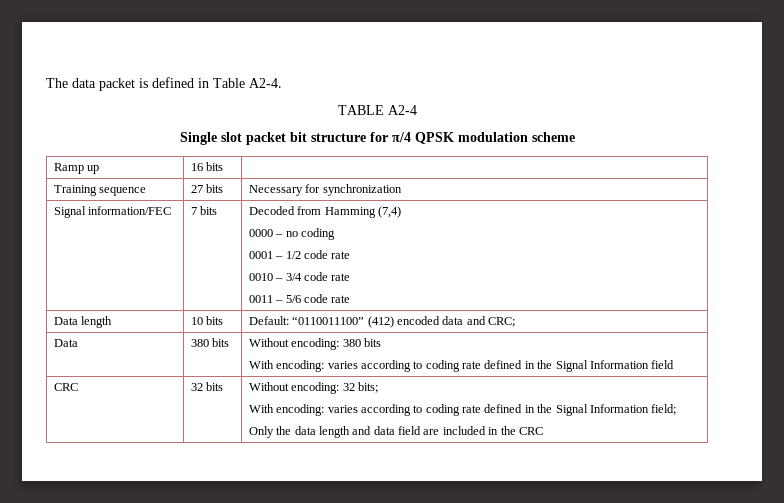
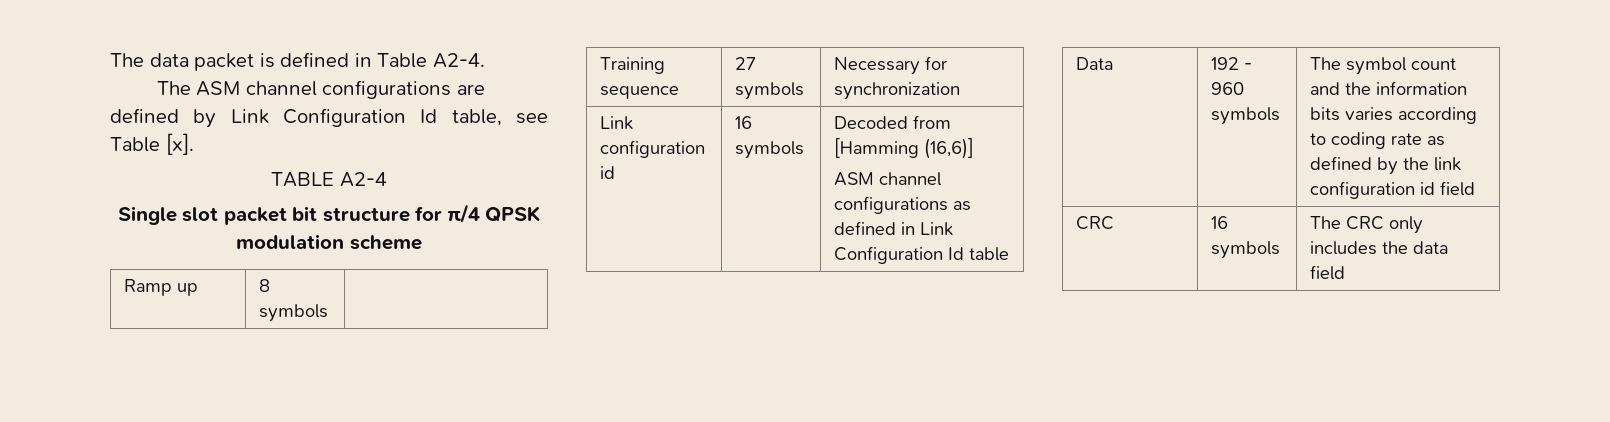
(282, 83) none -> [156,80,485,99] [110,108,548,128] [110,133,194,155] // The ASM channel configurations are defined by Link Configuration Id table, see Table [x].
[190,162,224,171] 16 bits -> [259,279,271,292] [259,304,329,322] 8 symbols
[206,184,224,193] bits -> [735,82,805,100] symbols
[53,206,172,218] [190,206,218,215] [248,206,401,218] [248,228,335,240] [248,250,351,259] [248,272,351,281] [248,294,351,303] [53,316,113,328] [190,316,224,325] [248,316,516,328] [53,339,78,347] [190,338,230,347] [248,338,381,350] [248,360,675,372] [53,383,78,391] [190,382,224,391] [248,382,378,394] [248,404,677,416] [248,426,543,438] Signal information/FEC | 7 bits | Decoded from Hamming (7,4) // 0000 – no coding // 0001 – 1/2 code rate // 0010 – 3/4 code rate // 0011 – 5/6 code rate // Data length | 10 bits | Default: “0110011100” (412) encoded data and CRC; // Data | 380 bits | Without encoding: 380 bits // With encoding: varies according to coding rate defined in the Signal Information field // CRC | 32 bits | Without encoding: 32 bits; // With encoding: varies according to coding rate defined in the Signal Information field; // Only the data length and data field are included in the CRC -> [600,116,634,130] [600,140,706,158] [600,166,616,179] [735,116,753,129] [735,141,805,159] [834,115,952,129] [834,138,975,159] [834,172,942,186] [834,196,972,214] [834,221,954,236] [834,246,1010,264] [1076,57,1114,70] [1211,57,1253,70] [1211,82,1245,95] [1211,107,1281,125] [1310,57,1457,75] [1310,81,1468,95] [1310,107,1478,124] [1310,132,1446,149] [1310,156,1462,175] [1310,181,1476,199] [1076,216,1115,230] [1211,216,1229,229] [1211,241,1281,259] [1310,216,1424,234] [1310,241,1449,255] [1310,265,1346,280] Link configuration id | 16 symbols | Decoded from [Hamming (16,6)] // ASM channel configurations as defined in Link Configuration Id table // Data | 192 - 960 symbols | The symbol count and the information bits varies according to coding rate as defined by the link configuration id field // CRC | 16 symbols | The CRC only includes the data field

